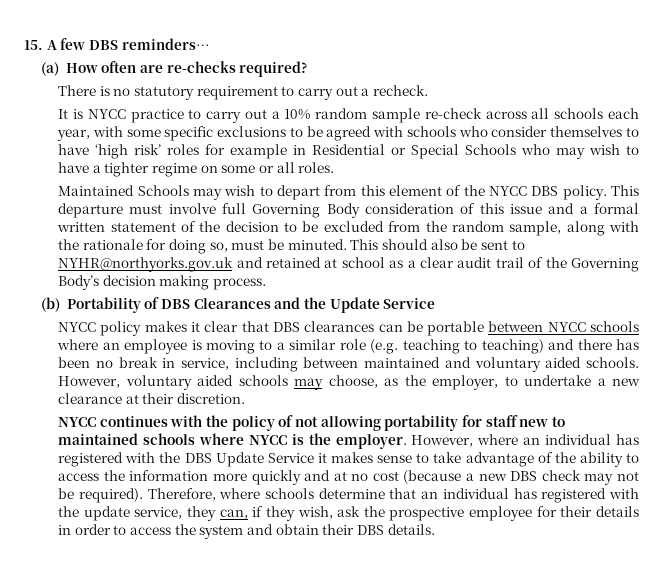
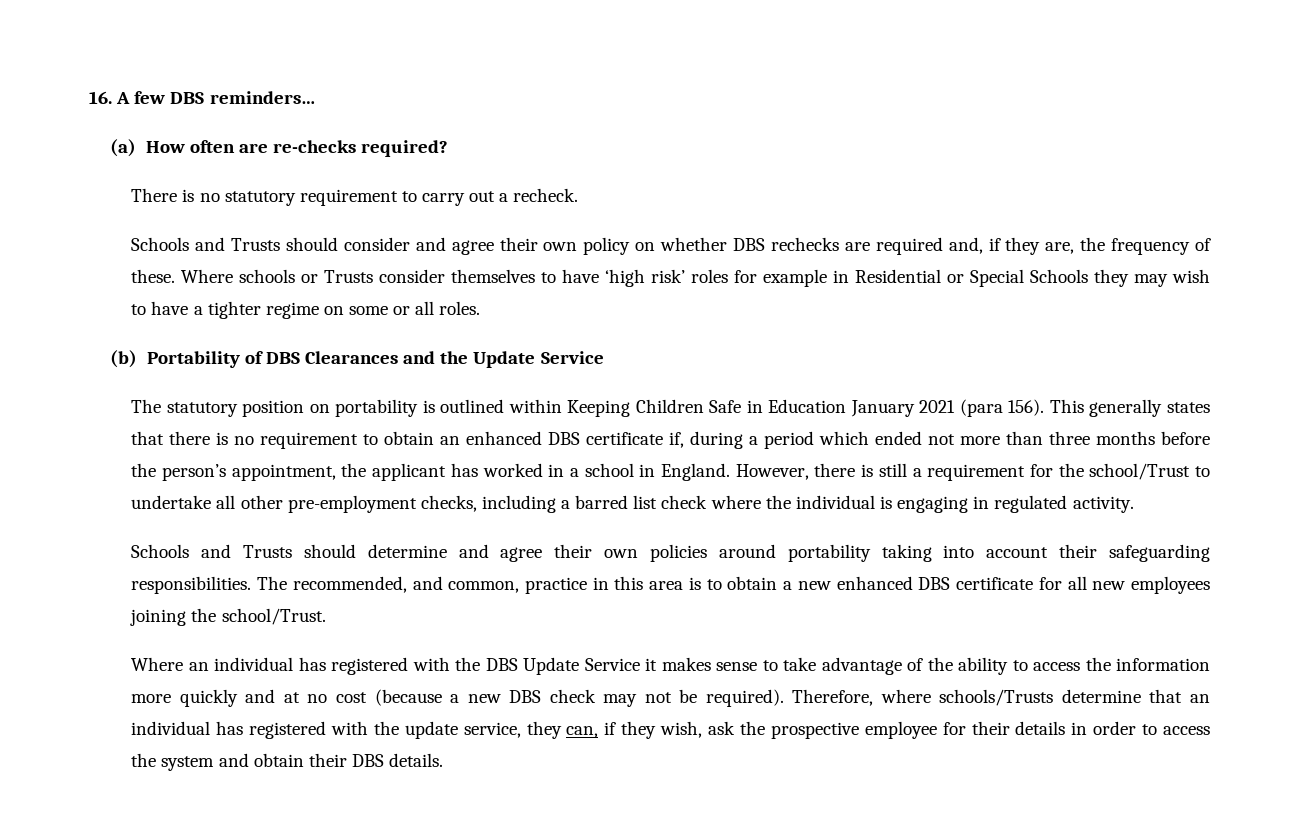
[24,40,43,50] 15. -> [89,91,112,104] 16.
[58,108,639,123] [57,126,488,141] It is NYCC practice to carry out a 10% random sample re-check across all schools each year, with some specific exclusions to be agreed with schools who -> [131,237,1212,255] [131,269,374,283] Schools and Trusts should consider and agree their own policy on whether DBS rechecks are required and, if they are, the frequency of these. Where schools or Trusts
[521,144,551,155] who -> [1094,269,1130,287] they
[58,185,639,200] [58,203,639,218] [57,221,639,236] [58,239,525,254] [58,257,640,272] [58,275,267,290] // Maintained Schools may wish to depart from this element of the NYCC DBS policy. This departure must involve full Governing Body consideration of this issue and a formal written statement of the decision to be excluded from the random sample, along with the rationale for doing so, must be minuted. This should also be sent to NYHR@northyorks.gov.uk and retained at school as a clear audit trail of the Governing Body’s decision making process. -> (481, 308) none
[58,321,639,336] [57,339,639,354] [58,357,639,372] [58,375,640,390] [58,393,246,404] [58,415,565,431] [58,433,519,449] NYCC policy makes it clear that DBS clearances can be portable between NYCC schools where an employee is moving to a similar role (e.g. teaching to teaching) and there has been no break in service, including between maintained and voluntary aided schools. However, voluntary aided schools may choose, as the employer, to undertake a new clearance at their discretion. // NYCC continues with the policy of not allowing portability for staff new to maintained schools where NYCC is the employer. However, where -> [131,399,1210,417] [131,431,1210,449] [131,463,1210,481] [131,495,1134,513] [131,544,1210,562] [131,576,1211,594] [130,608,326,626] [131,657,184,671] The statutory position on portability is outlined within Keeping Children Safe in Education January 2021 (para 156). This generally states that there is no requirement to obtain an enhanced DBS certificate if, during a period which ended not more than three months before the person’s appointment, the applicant has worked in a school in England. However, there is still a requirement for the school/Trust to undertake all other pre-employment checks, including a barred list check where the individual is engaging in regulated activity. // Schools and Trusts should determine and agree their own policies around portability taking into account their safeguarding responsibilities. The recommended, and common, practice in this area is to obtain a new enhanced DBS certificate for all new employees joining the school/Trust. // Where
[265,488,315,499] schools -> [939,689,1054,706] schools/Trusts

